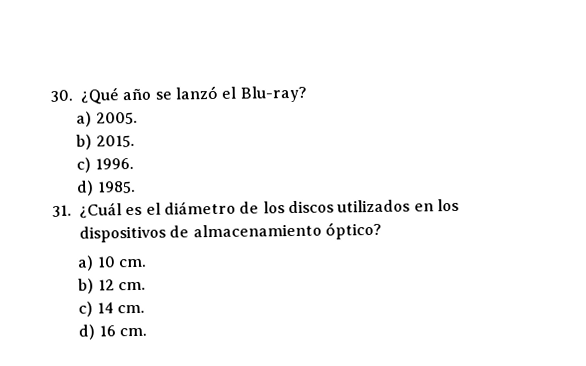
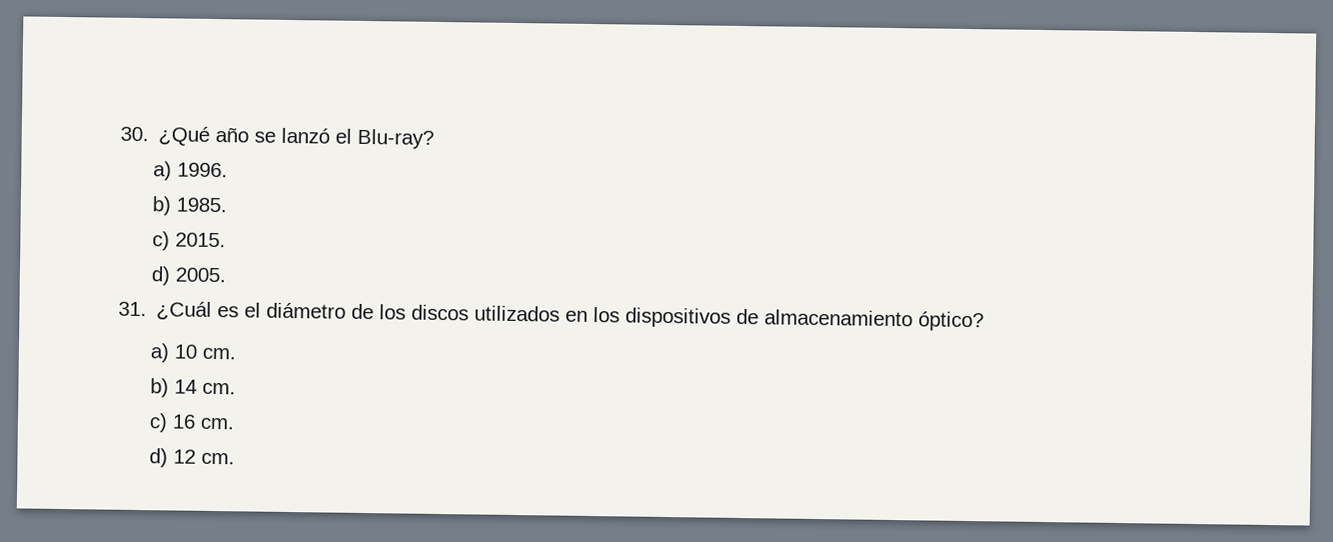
[95,111,138,125] [76,134,93,150] 2005. // b) -> [177,162,229,178] [152,196,228,216] [152,231,171,251] 1996. // b) 1985. // c)
[76,157,134,173] [76,180,136,196] // c) 1996. // d) 1985. -> [151,266,227,286] // d) 2005.
[97,279,115,291] 12 -> [174,379,198,394] 14
[96,302,114,314] 14 -> [172,414,197,429] 16
[98,325,116,337] 16 -> [173,449,197,464] 12

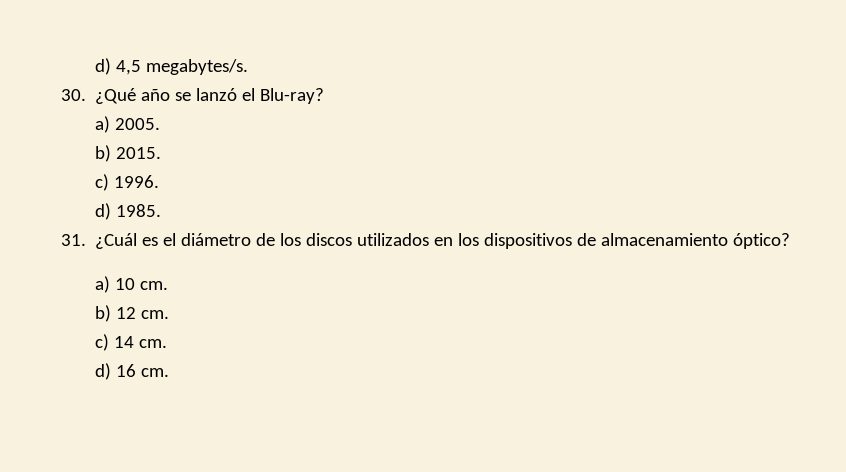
(120, 134) none -> [94,58,248,75] d) 4,5 megabytes/s. //
(173, 171) none -> [114,118,160,130] [94,145,161,162] [94,174,109,191] 2005. // b) 2015. // c)
[152,196,172,216] b) -> [94,203,111,220] d)
[152,231,227,251] [151,266,227,286] // c) 2015. // d) 2005. -> (161, 210) none
(170, 388) none -> [115,307,169,319] [94,334,109,351] 12 cm. // c)
[149,413,169,433] c) -> [94,363,111,380] d)
[149,448,236,468] // d) 12 cm. -> (169, 372) none

